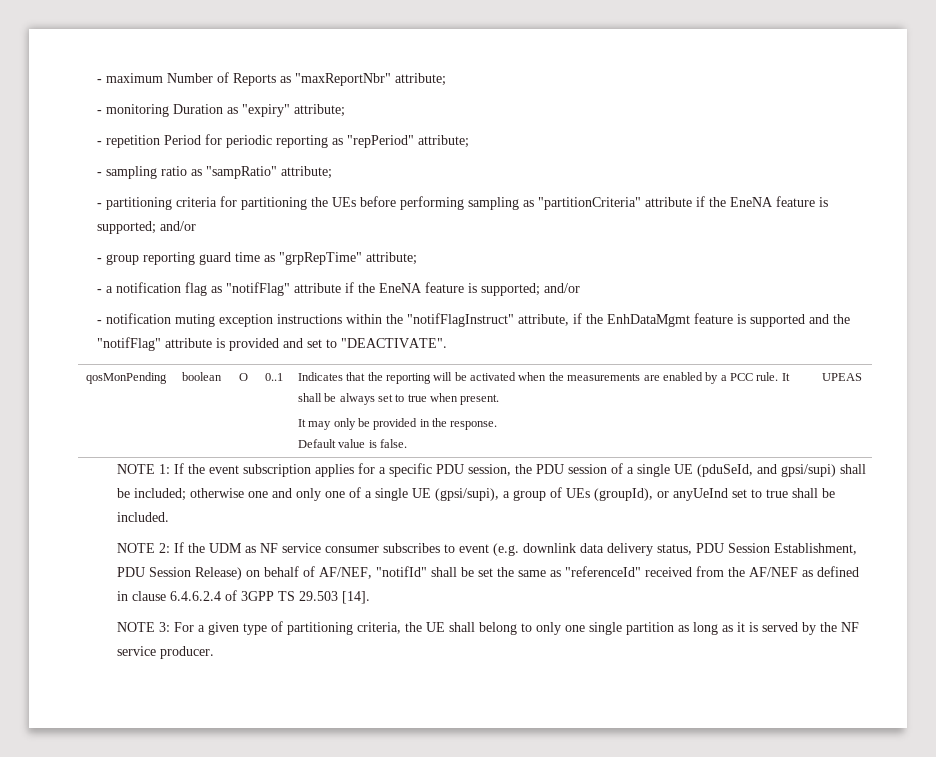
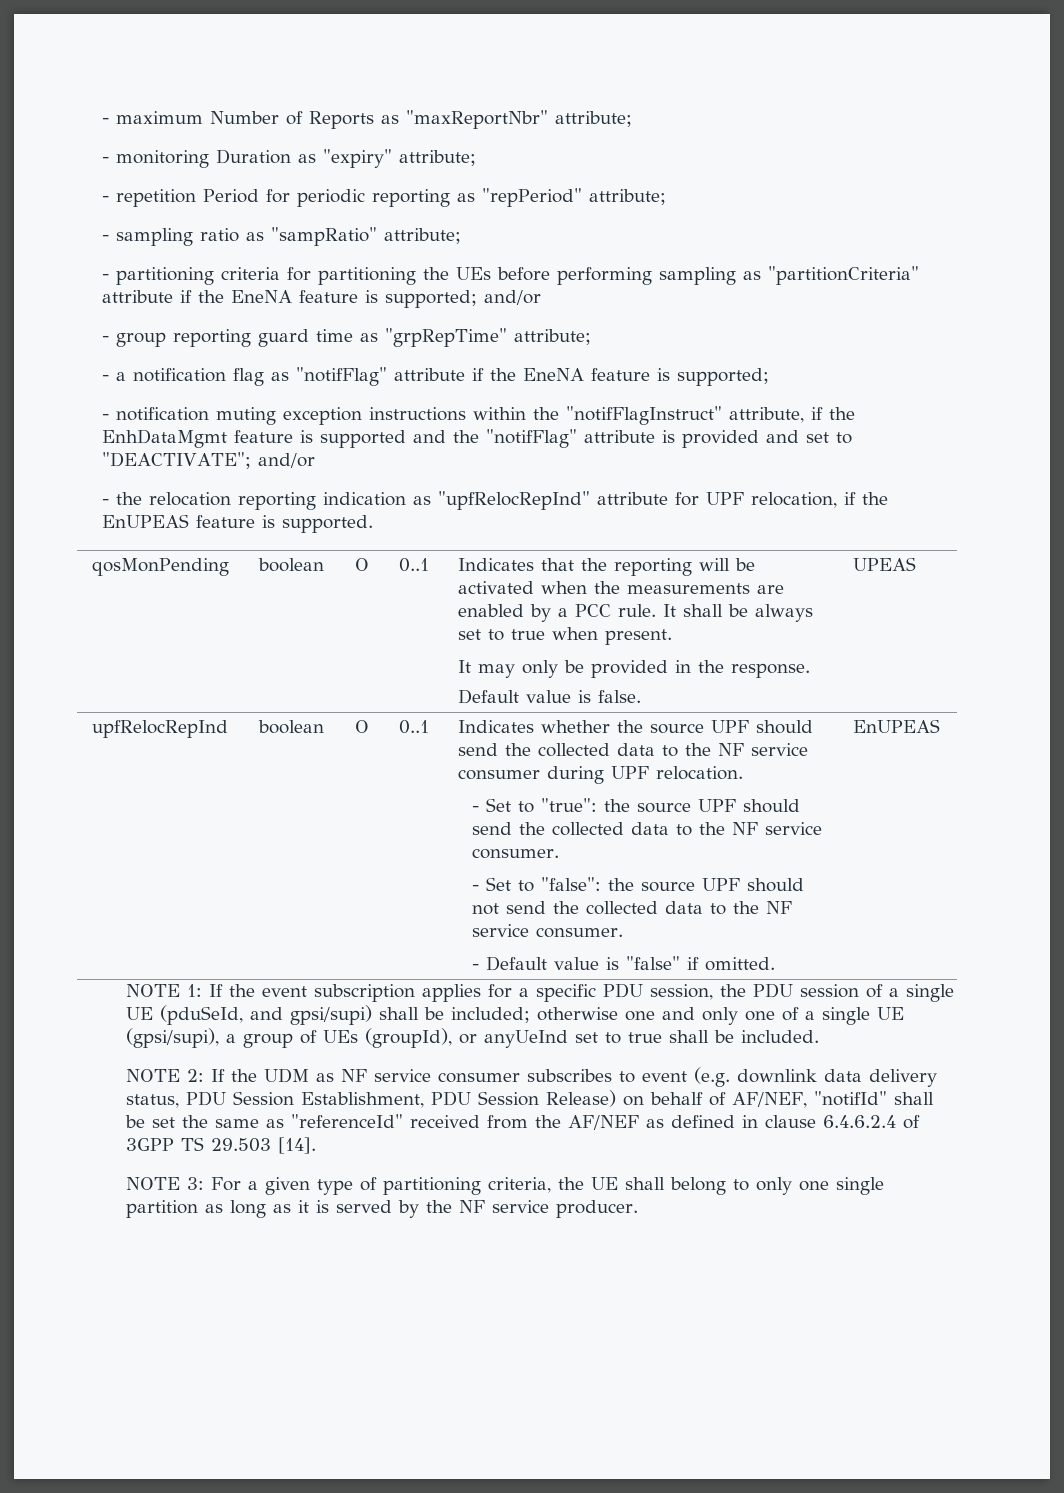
[544,283,581,293] and/or -> (769, 377) none
[341,338,448,348] "DEACTIVATE". -> [101,452,315,469] [101,491,888,510] [101,514,373,533] "DEACTIVATE"; and/or // - the relocation reporting indication as "upfRelocRepInd" attribute for UPF relocation, if the EnUPEAS feature is supported.
(862, 377) none -> [91,720,228,738] [257,720,324,734] [354,720,369,733] [398,720,429,734] [457,720,813,734] [457,743,808,757] [457,766,743,784] [472,798,801,813] [472,822,823,836] [472,848,560,859] [472,877,805,892] [472,901,793,915] [472,924,624,938] [472,956,776,971] [852,719,940,733] // upfRelocRepInd | boolean | O | 0..1 | Indicates whether the source UPF should send the collected data to the NF service consumer during UPF relocation. // - Set to "true": the source UPF should send the collected data to the NF service consumer. // - Set to "false": the source UPF should not send the collected data to the NF service consumer. // - Default value is "false" if omitted. | EnUPEAS

